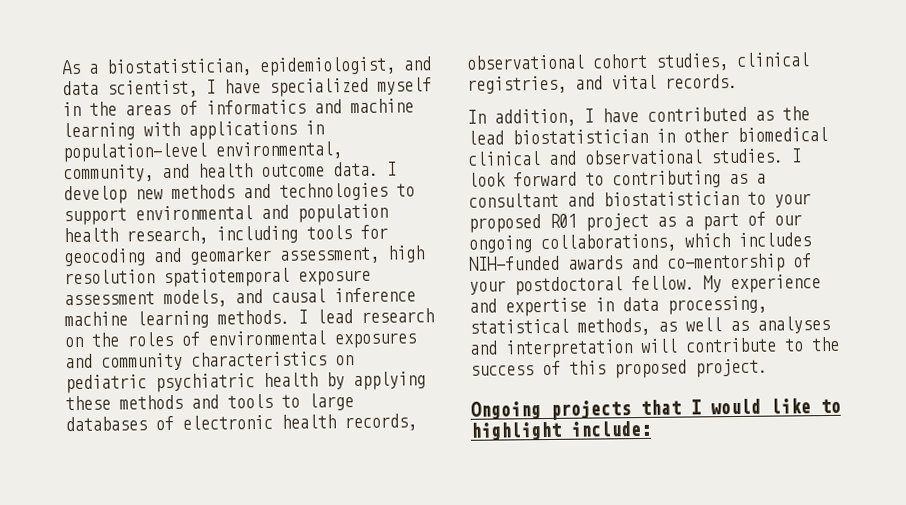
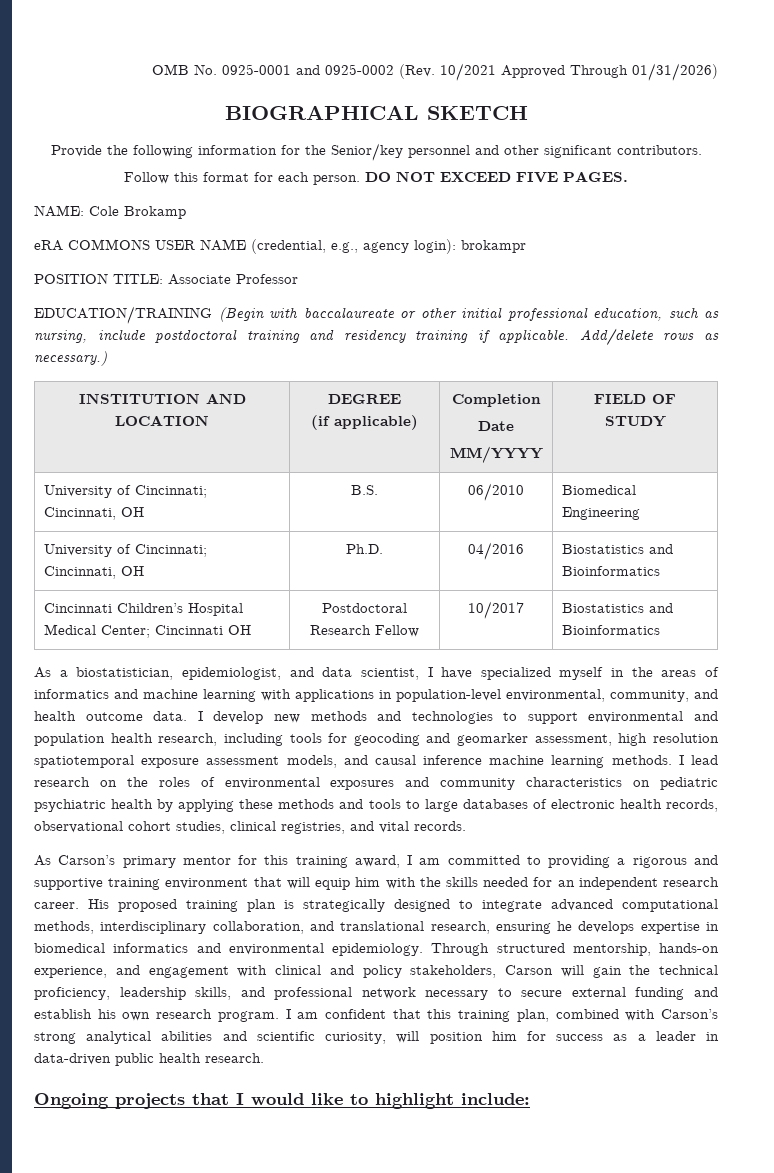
(61, 67) none -> [152,63,718,81] [224,105,528,120] [50,143,702,161] [124,171,628,185] [34,205,186,219] [34,239,526,254] [34,273,298,285] [34,306,719,324] [34,328,719,346] [34,351,107,366] [78,393,246,404] [115,415,209,426] [328,394,401,404] [311,415,418,430] [451,394,541,407] [478,421,514,431] [449,446,543,463] [594,394,676,404] [604,416,666,427] [43,485,207,498] [43,507,144,520] [351,485,378,495] [468,483,524,501] [561,485,636,495] [561,507,640,520] [43,544,207,557] [43,566,144,579] [346,544,383,554] [468,542,524,560] [561,544,673,554] [561,566,660,576] [43,603,243,616] [43,624,251,638] [322,603,407,613] [310,625,419,637] [468,601,524,619] [561,603,673,613] [561,625,660,635] OMB No. 0925-0001 and 0925-0002 (Rev. 10/2021 Approved Through 01/31/2026) // BIOGRAPHICAL SKETCH // Provide the following information for the Senior/key personnel and other significant contributors. // Follow this format for each person. DO NOT EXCEED FIVE PAGES. // NAME: Cole Brokamp // eRA COMMONS USER NAME (credential, e.g., agency login): brokampr // POSITION TITLE: Associate Professor // EDUCATION/TRAINING (Begin with baccalaureate or other initial professional education, such as nursing, include postdoctoral training and residency training if applicable. Add/delete rows as necessary.) // INSTITUTION AND LOCATION | DEGREE // (if applicable) | Completion // Date // MM/YYYY | FIELD OF STUDY // University of Cincinnati; Cincinnati, OH | B.S. | 06/2010 | Biomedical Engineering // University of Cincinnati; Cincinnati, OH | Ph.D. | 04/2016 | Biostatistics and Bioinformatics // Cincinnati Children’s Hospital Medical Center; Cincinnati OH | Postdoctoral Research Fellow | 10/2017 | Biostatistics and Bioinformatics //
[467,106,810,127] [467,127,828,145] [467,148,802,166] [468,170,766,189] [468,190,811,208] [468,211,802,233] [468,232,811,253] [469,253,812,273] [469,274,821,296] [469,295,767,317] [469,315,830,336] [469,336,840,359] [470,358,768,379] In addition, I have contributed as the lead biostatistician in other biomedical clinical and observational studies. I look forward to contributing as a consultant and biostatistician to your proposed R01 project as a part of our ongoing collaborations, which includes NIH-funded awards and co-mentorship of your postdoctoral fellow. My experience and expertise in data processing, statistical methods, as well as analyses and interpretation will contribute to the success of this proposed project. -> [34,855,718,868] [34,877,719,890] [34,899,718,912] [34,921,719,934] [34,943,719,956] [34,965,718,978] [34,987,718,1000] [34,1009,718,1022] [34,1031,719,1044] [34,1053,264,1066] As Carson’s primary mentor for this training award, I am committed to providing a rigorous and supportive training environment that will equip him with the skills needed for an independent research career. His proposed training plan is strategically designed to integrate advanced computational methods, interdisciplinary collaboration, and translational research, ensuring he develops expertise in biomedical informatics and environmental epidemiology. Through structured mentorship, hands-on experience, and engagement with clinical and policy stakeholders, Carson will gain the technical proficiency, leadership skills, and professional network necessary to secure external funding and establish his own research program. I am confident that this training plan, combined with Carson’s strong analytical abilities and scientific curiosity, will position him for success as a leader in data-driven public health research.

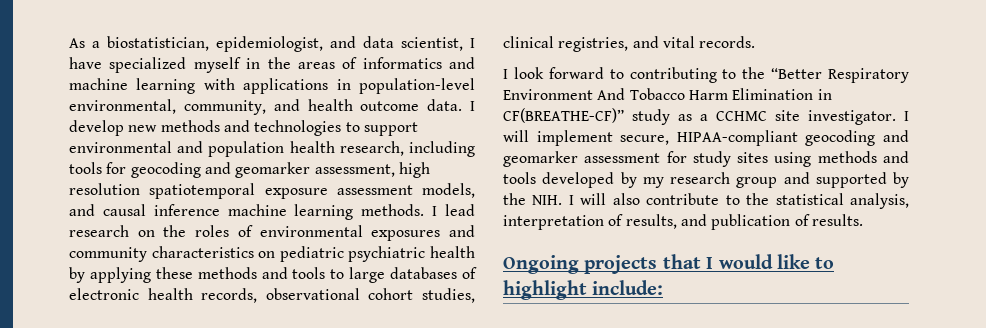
[152,63,718,81] [224,105,528,120] [50,143,702,161] [124,171,628,185] [34,205,186,219] [34,239,526,254] [34,273,298,285] [34,306,719,324] [34,328,719,346] [34,351,107,366] [78,393,246,404] [115,415,209,426] [328,394,401,404] [311,415,418,430] [451,394,541,407] [478,421,514,431] [449,446,543,463] [594,394,676,404] [604,416,666,427] [43,485,207,498] [43,507,144,520] [351,485,378,495] [468,483,524,501] [561,485,636,495] [561,507,640,520] [43,544,207,557] [43,566,144,579] [346,544,383,554] [468,542,524,560] [561,544,673,554] [561,566,660,576] [43,603,243,616] [43,624,251,638] [322,603,407,613] [310,625,419,637] [468,601,524,619] [561,603,673,613] [561,625,660,635] OMB No. 0925-0001 and 0925-0002 (Rev. 10/2021 Approved Through 01/31/2026) // BIOGRAPHICAL SKETCH // Provide the following information for the Senior/key personnel and other significant contributors. // Follow this format for each person. DO NOT EXCEED FIVE PAGES. // NAME: Cole Brokamp // eRA COMMONS USER NAME (credential, e.g., agency login): brokampr // POSITION TITLE: Associate Professor // EDUCATION/TRAINING (Begin with baccalaureate or other initial professional education, such as nursing, include postdoctoral training and residency training if applicable. Add/delete rows as necessary.) // INSTITUTION AND LOCATION | DEGREE // (if applicable) | Completion // Date // MM/YYYY | FIELD OF STUDY // University of Cincinnati; Cincinnati, OH | B.S. | 06/2010 | Biomedical Engineering // University of Cincinnati; Cincinnati, OH | Ph.D. | 04/2016 | Biostatistics and Bioinformatics // Cincinnati Children’s Hospital Medical Center; Cincinnati OH | Postdoctoral Research Fellow | 10/2017 | Biostatistics and Bioinformatics // -> (69, 43) none
[34,855,718,868] [34,877,719,890] [34,899,718,912] [34,921,719,934] [34,943,719,956] [34,965,718,978] [34,987,718,1000] [34,1009,718,1022] [34,1031,719,1044] [34,1053,264,1066] As Carson’s primary mentor for this training award, I am committed to providing a rigorous and supportive training environment that will equip him with the skills needed for an independent research career. His proposed training plan is strategically designed to integrate advanced computational methods, interdisciplinary collaboration, and translational research, ensuring he develops expertise in biomedical informatics and environmental epidemiology. Through structured mentorship, hands-on experience, and engagement with clinical and policy stakeholders, Carson will gain the technical proficiency, leadership skills, and professional network necessary to secure external funding and establish his own research program. I am confident that this training plan, combined with Carson’s strong analytical abilities and scientific curiosity, will position him for success as a leader in data-driven public health research. -> [503,67,909,83] [503,88,832,100] [503,108,909,125] [503,130,909,146] [503,151,909,167] [503,172,909,188] [503,193,909,209] [503,214,863,230] I look forward to contributing to the “Better Respiratory Environment And Tobacco Harm Elimination in CF(BREATHE-CF)” study as a CCHMC site investigator. I will implement secure, HIPAA-compliant geocoding and geomarker assessment for study sites using methods and tools developed by my research group and supported by the NIH. I will also contribute to the statistical analysis, interpretation of results, and publication of results.

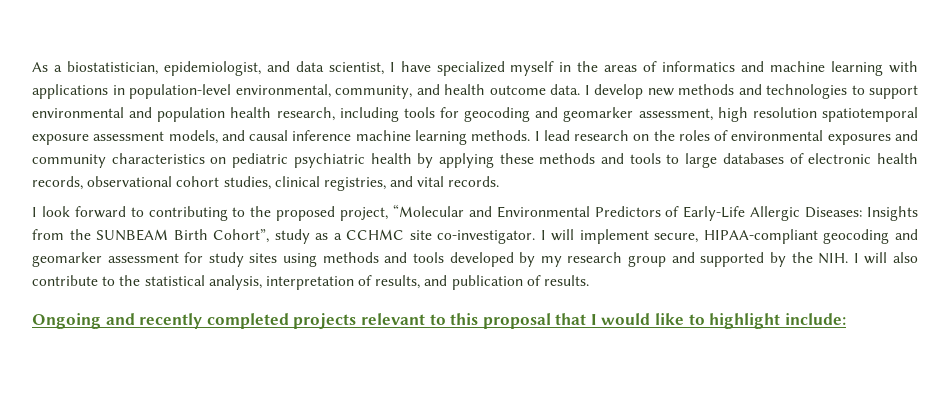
[771,68,909,83] [503,88,832,100] [503,108,624,123] “Better Respiratory Environment And Tobacco Harm Elimination in CF(BREATHE-CF)” -> [276,204,918,221] [32,229,270,243] proposed project, “Molecular and Environmental Predictors of Early-Life Allergic Diseases: Insights from the SUNBEAM Birth Cohort”,
[808,110,896,125] investigator. -> [437,230,536,244] co-investigator.
[584,255,658,274] projects -> [105,313,551,329] and recently completed projects relevant to this proposal

